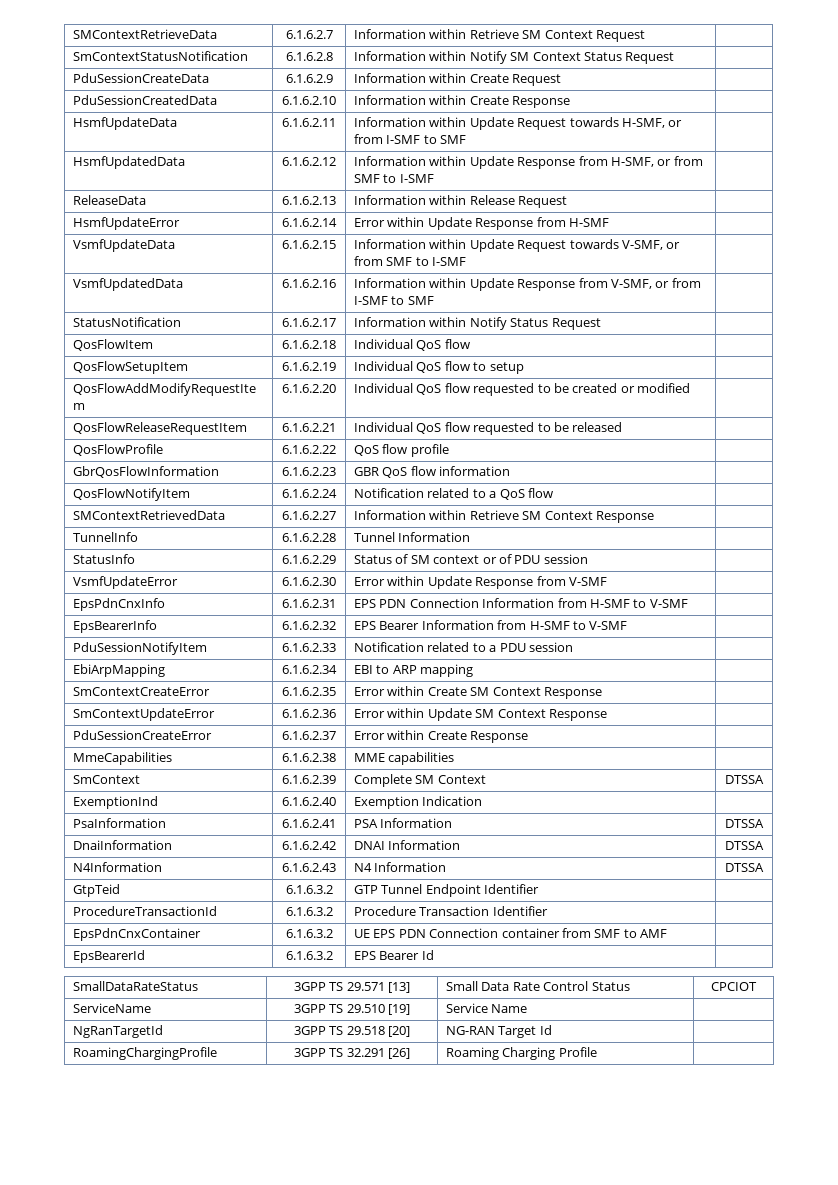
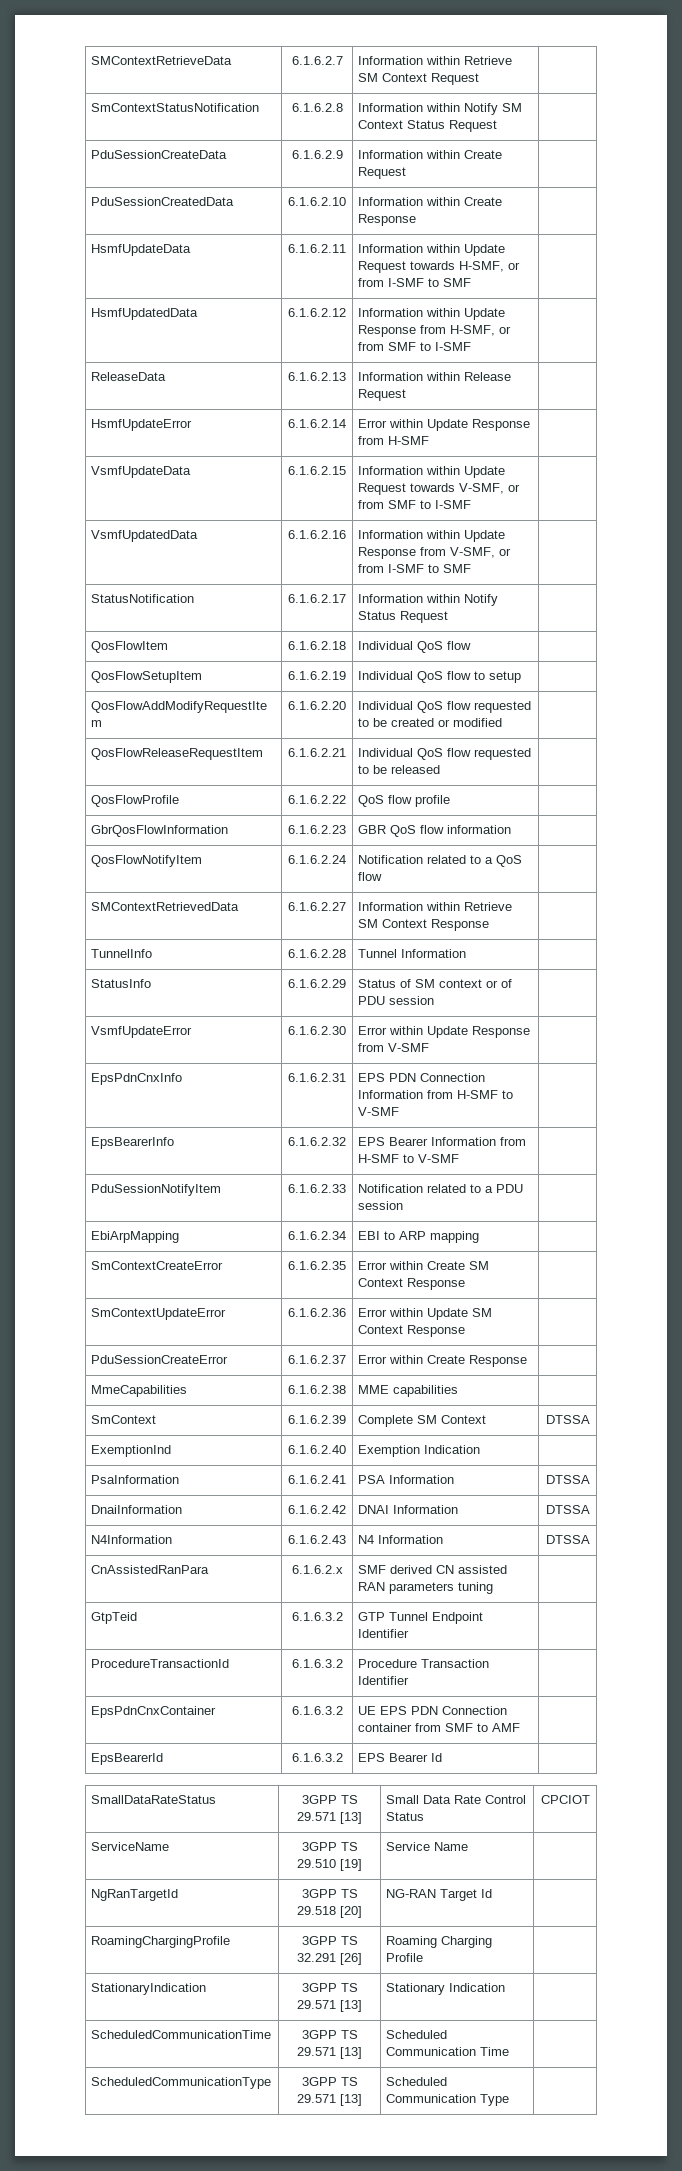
(764, 867) none -> [91,1565,210,1574] [291,1565,343,1574] [358,1565,508,1574] [358,1582,494,1594] // CnAssistedRanPara | 6.1.6.2.x | SMF derived CN assisted RAN parameters tuning |
(597, 1052) none -> [91,1983,207,1995] [301,1983,358,1992] [297,2000,362,2012] [386,1983,506,1995] [91,2030,272,2039] [301,2030,358,2039] [297,2047,362,2059] [386,2030,448,2039] [386,2047,510,2056] [91,2077,272,2089] [301,2077,358,2086] [297,2094,362,2106] [386,2077,448,2086] [386,2094,510,2106] // StationaryIndication | 3GPP TS 29.571 [13] | Stationary Indication | // ScheduledCommunicationTime | 3GPP TS 29.571 [13] | Scheduled Communication Time | // ScheduledCommunicationType | 3GPP TS 29.571 [13] | Scheduled Communication Type |

